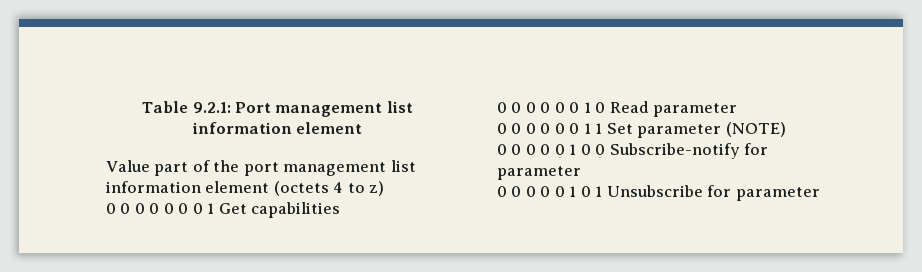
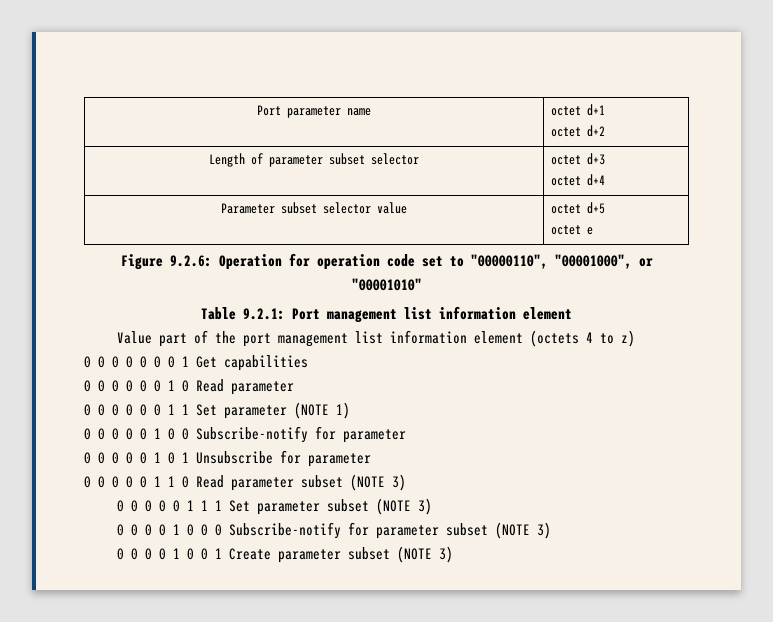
(142, 107) none -> [257,105,371,118] [550,104,605,116] [550,125,605,137] [209,153,419,167] [550,153,605,165] [550,174,605,186] [221,202,407,214] [550,202,605,214] [550,225,593,235] [120,253,653,270] [351,278,422,291] Port parameter name | octet d+1 // octet d+2 // Length of parameter subset selector | octet d+3 // octet d+4 // Parameter subset selector value | octet d+5 // octet e // Figure 9.2.6: Operation for operation code set to "00000110", "00001000", or "00001010" //
[725,122,786,137] (NOTE) -> [294,402,350,419] (NOTE 1)
(820, 194) none -> [84,474,406,491] [116,498,432,515] [116,522,551,539] [116,546,453,563] // 0 0 0 0 0 1 1 0 Read parameter subset (NOTE 3) // 0 0 0 0 0 1 1 1 Set parameter subset (NOTE 3) // 0 0 0 0 1 0 0 0 Subscribe-notify for parameter subset (NOTE 3) // 0 0 0 0 1 0 0 1 Create parameter subset (NOTE 3)

